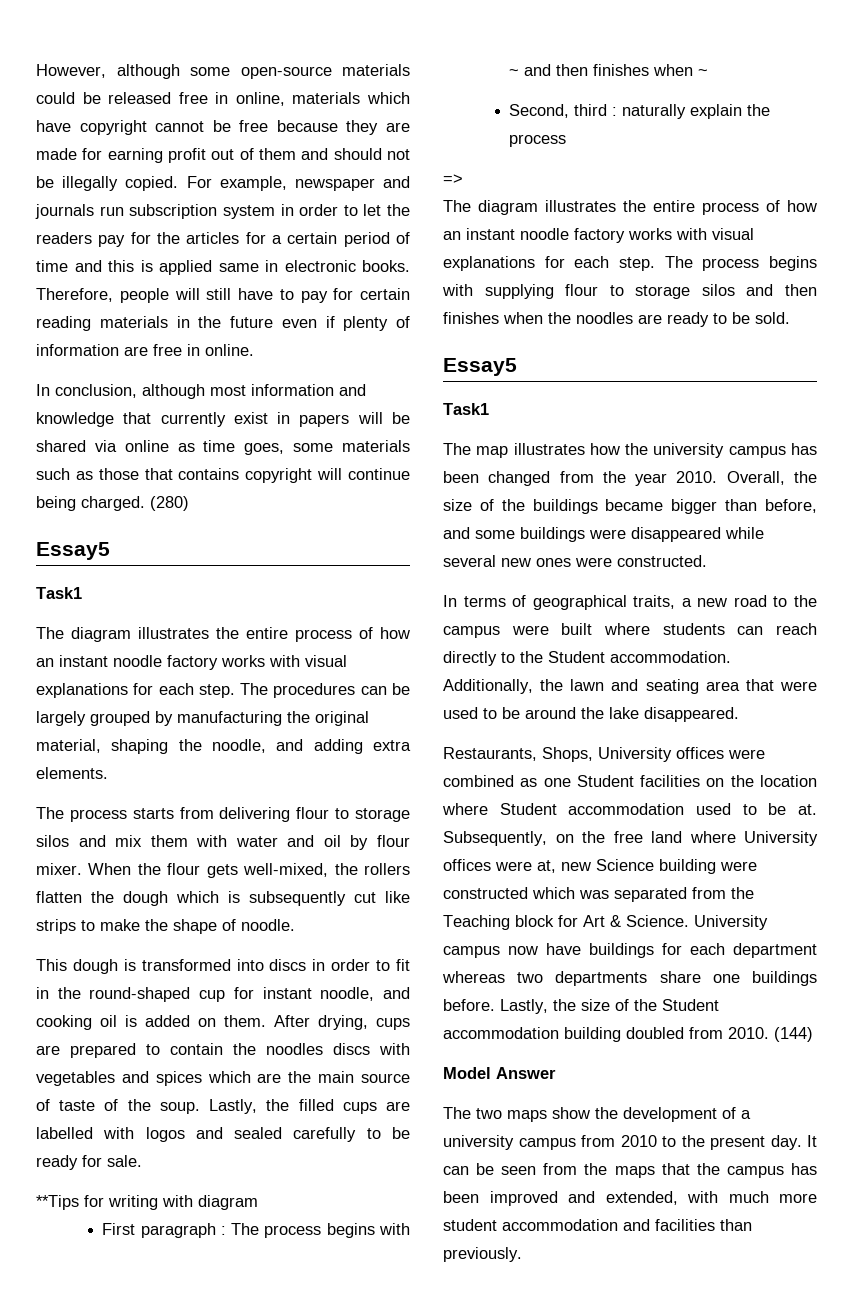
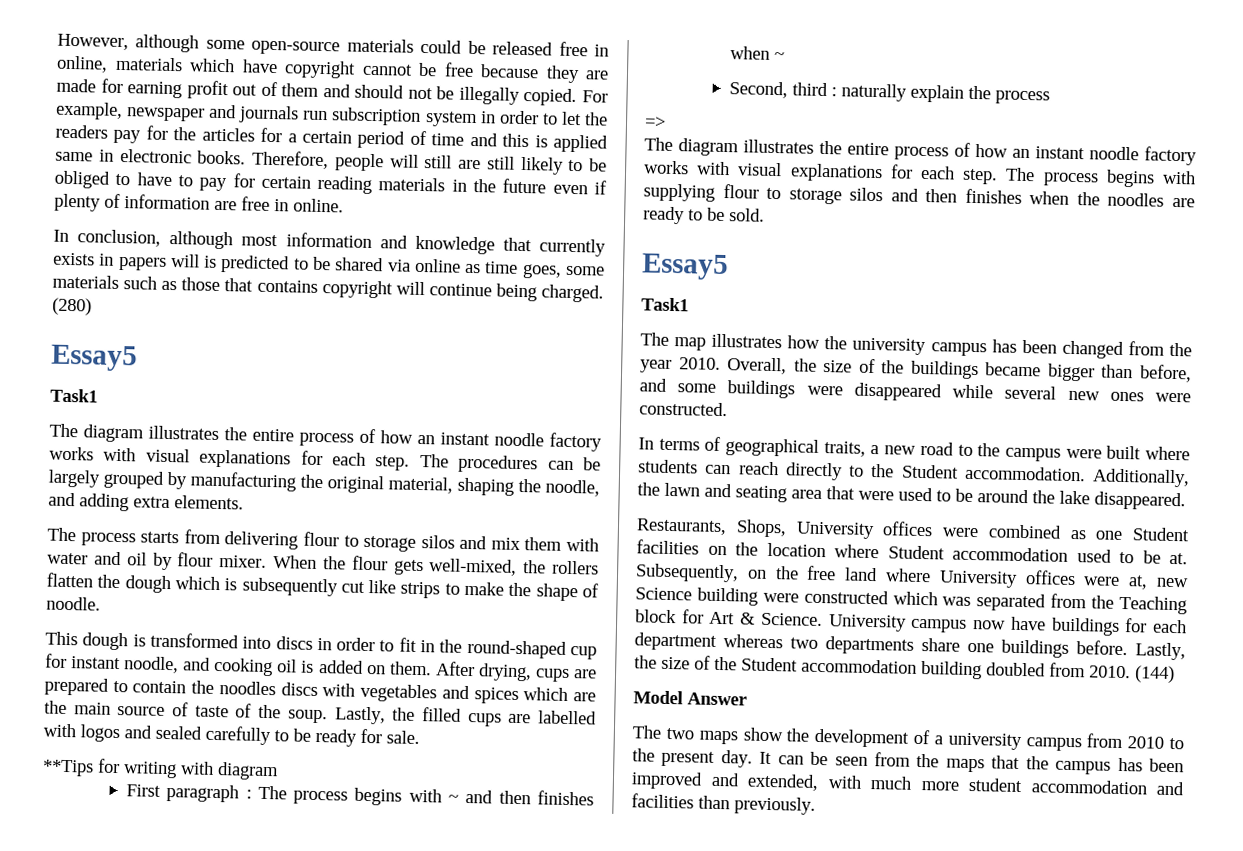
(232, 294) none -> [458,156,607,175] [54,170,131,189] are still likely to be obliged to
[233,412,268,424] exist -> [53,252,95,266] exists
(383, 418) none -> [204,255,309,274] is predicted to

